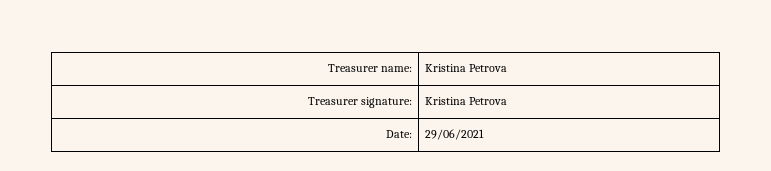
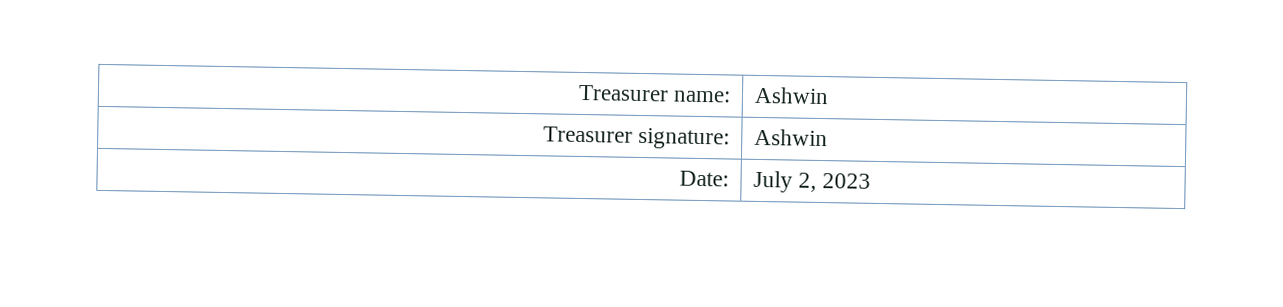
[424,64,507,72] Kristina Petrova -> [754,86,830,105] Ashwin
[424,97,507,105] Kristina Petrova -> [754,128,829,147] Ashwin
[424,129,484,140] 29/06/2021 -> [753,170,872,193] July 2, 2023

